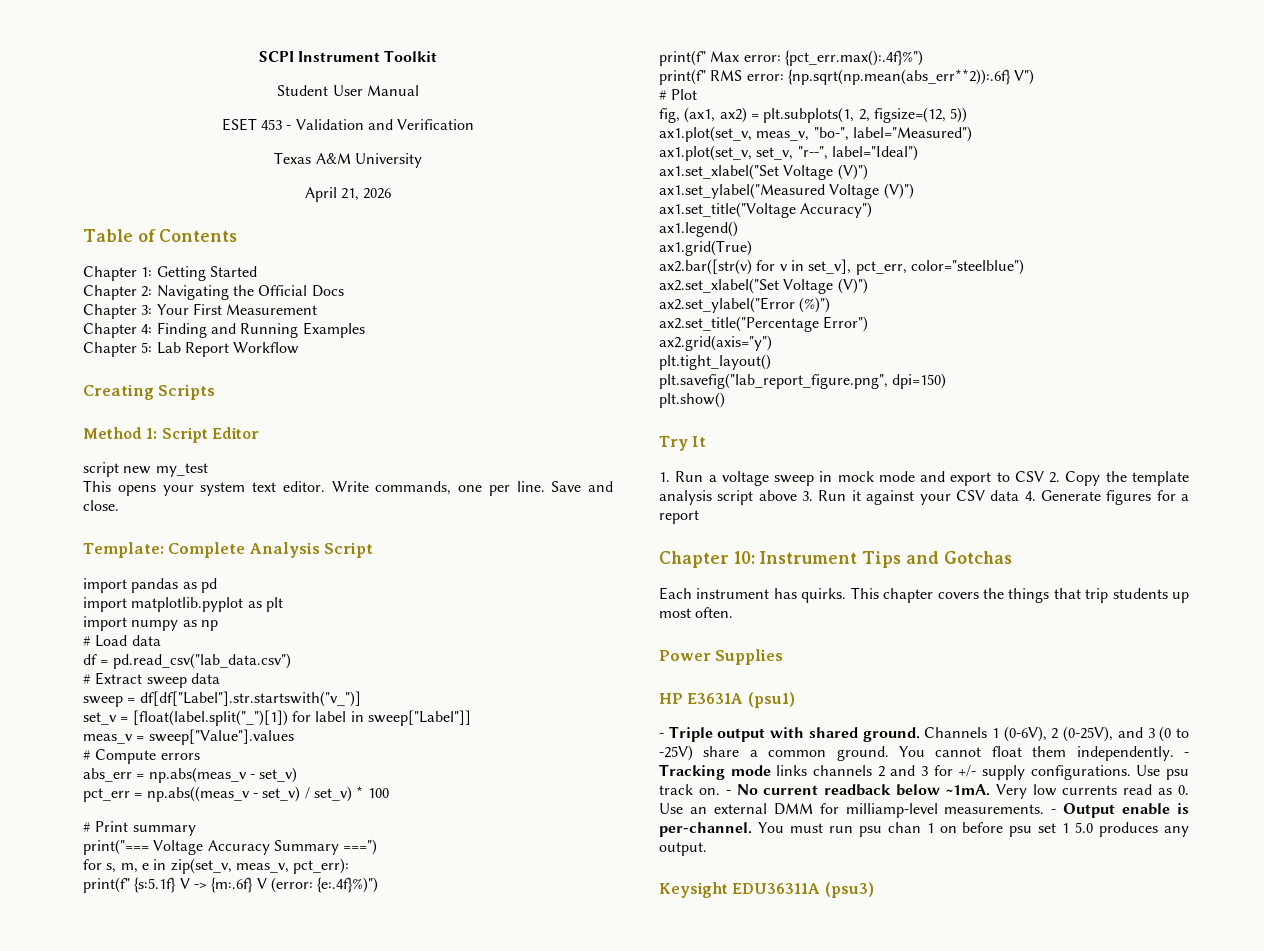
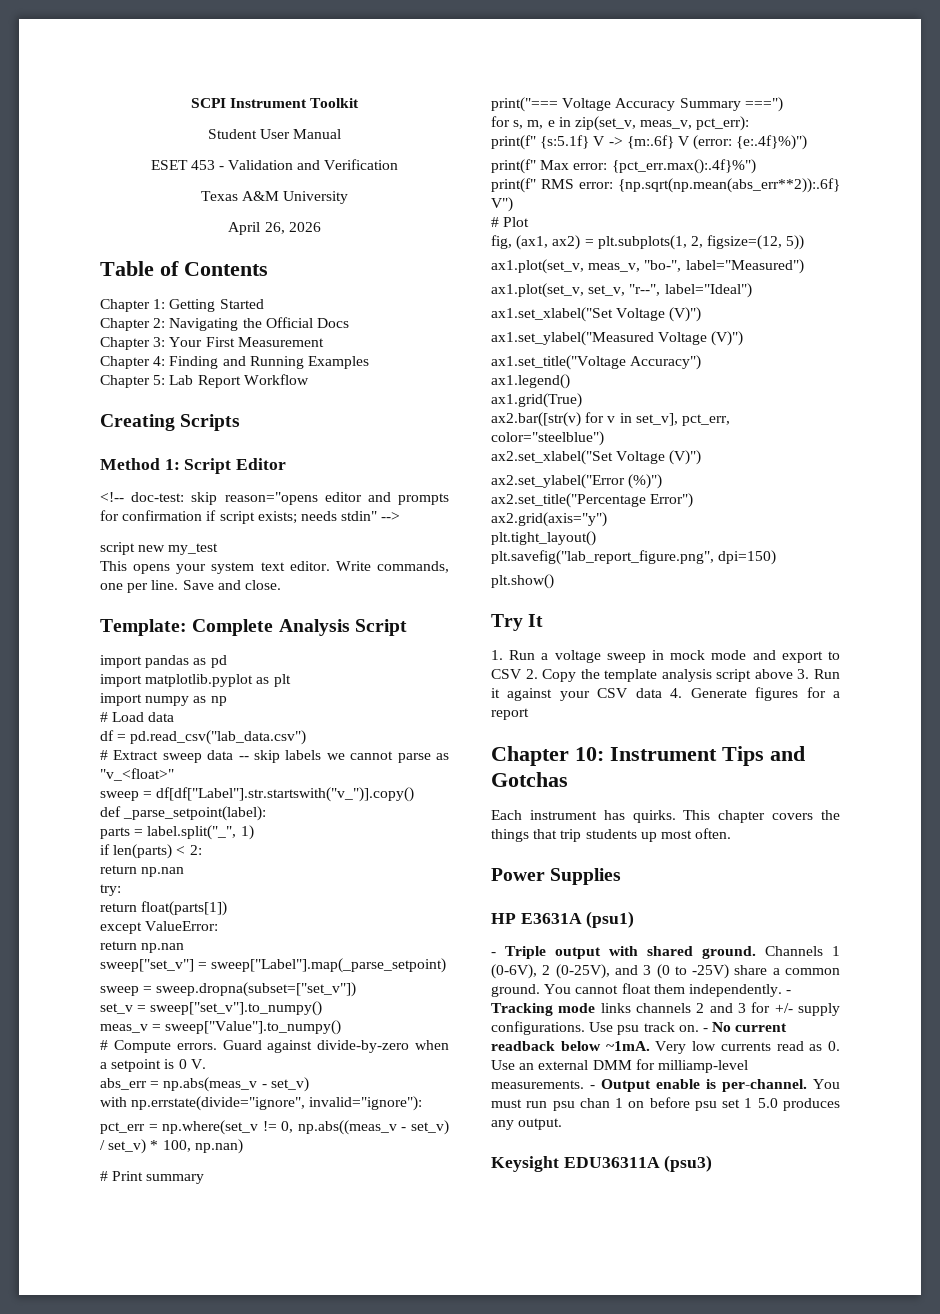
[341,188,359,201] 21, -> [264,222,285,234] 26,
(259, 433) none -> [100,492,449,505] [100,510,401,524] // <!-- doc-test: skip reason="opens editor and prompts for confirmation if script exists; needs stdin" -->
[83,691,361,707] [83,710,471,726] // sweep = df[df["Label"].str.startswith("v_")] // set_v = [float(label.split("_")[1]) for label in sweep["Label"]] -> [238,750,449,763] [100,768,174,781] [100,787,415,802] [100,806,267,821] [100,825,254,840] [100,844,202,859] [100,865,185,877] [100,884,121,896] [100,901,228,916] [100,921,219,934] [100,941,185,953] [100,958,447,973] [100,982,357,997] [100,1001,323,1016] -- skip labels we cannot parse as "v_<float>" // sweep = df[df["Label"].str.startswith("v_")].copy() // def _parse_setpoint(label): // parts = label.split("_", 1) // if len(parts) < 2: // return np.nan // try: // return float(parts[1]) // except ValueError: // return np.nan // sweep["set_v"] = sweep["Label"].map(_parse_setpoint) // sweep = sweep.dropna(subset=["set_v"]) // set_v = sweep["set_v"].to_numpy()
[148,729,294,745] sweep["Value"].values -> [165,1020,342,1035] sweep["Value"].to_numpy()
[160,753,200,760] errors -> [176,1040,449,1053] [100,1059,206,1072] errors. Guard against divide-by-zero when a setpoint is 0 V.
(298, 775) none -> [100,1096,423,1111] // with np.errstate(divide="ignore", invalid="ignore"):
(143, 795) none -> [162,1120,294,1135] np.where(set_v != 0,
[367,788,389,798] 100 -> [162,1139,243,1154] 100, np.nan)

